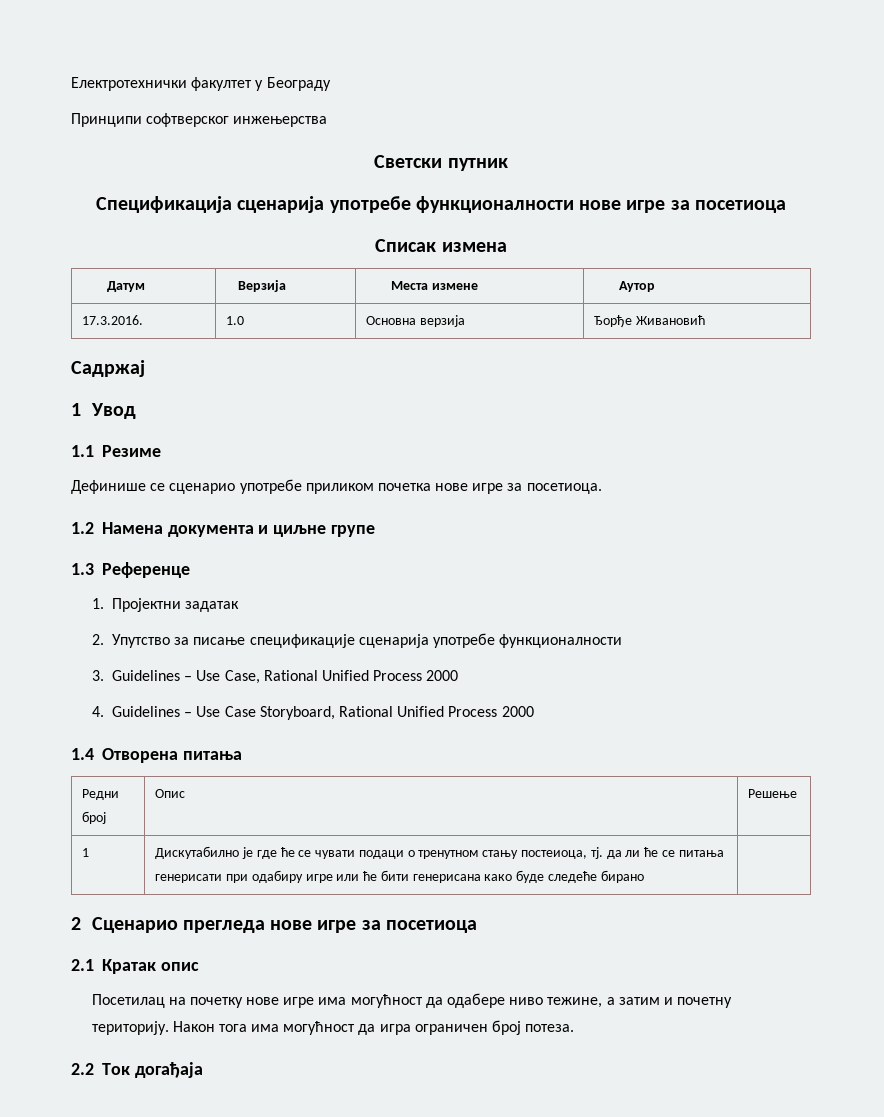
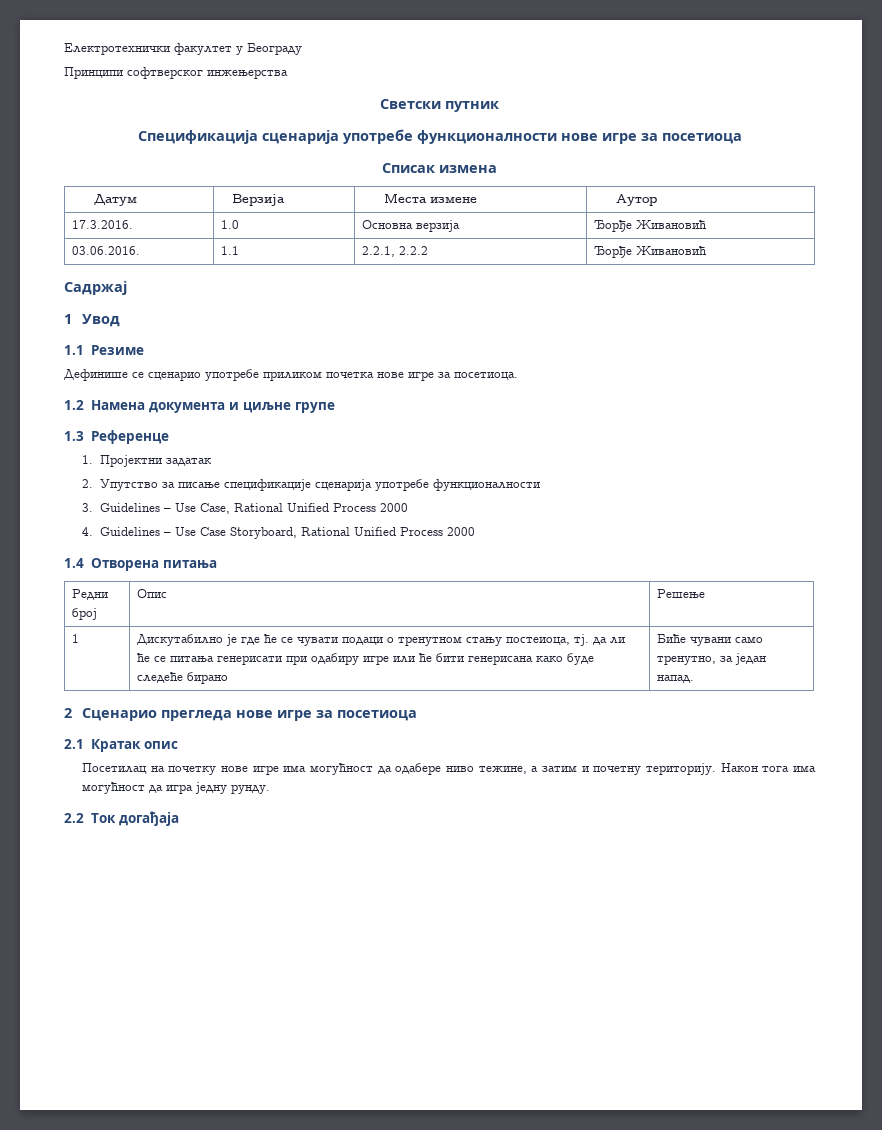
(705, 320) none -> [72,246,141,255] [221,246,240,255] [362,246,429,257] [594,246,708,258] // 03.06.2016. | 1.1 | 2.2.1, 2.2.2 | Ђорђе Живановић
(644, 876) none -> [657,634,764,646] [657,653,767,665] [657,675,695,683] Биће чувани само тренутно, за један напад.
[414,1020,575,1035] ограничен број потеза. -> [195,782,271,794] једну рунду.

